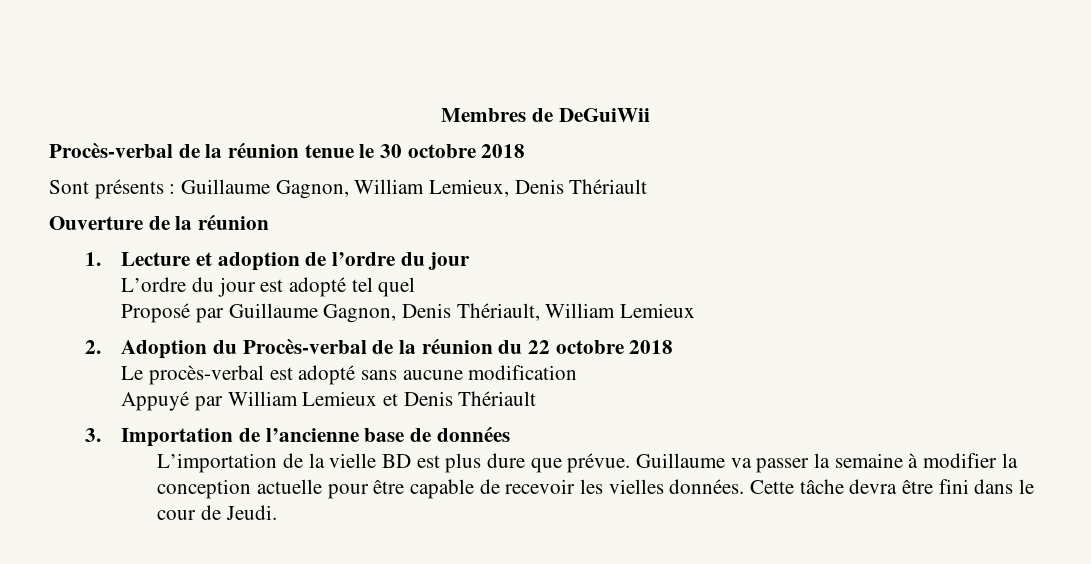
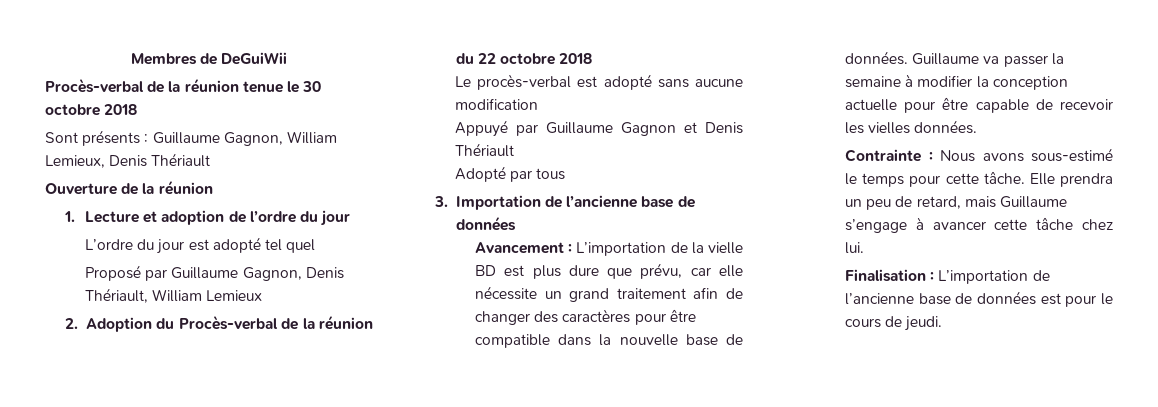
[227,391,378,406] William Lemieux -> [546,122,677,136] Guillaume Gagnon
(537, 398) none -> [455,166,566,182] // Adopté par tous
(510, 434) none -> [475,242,573,254] Avancement :
[567,453,631,473] prévue. -> [640,263,743,279] [475,286,743,302] [475,309,696,325] [475,334,743,348] [845,51,909,65] prévu, car elle nécessite un grand traitement afin de changer des caractères pour être compatible dans la nouvelle base de données.
[750,479,1035,494] [157,505,277,520] Cette tâche devra être fini dans le cour de Jeudi. -> [845,148,1113,162] [845,171,1113,187] [845,196,1067,210] [845,217,1113,233] [845,242,865,254] [845,269,1050,284] [845,291,1113,307] [845,316,943,331] // Contrainte : Nous avons sous-estimé le temps pour cette tâche. Elle prendra un peu de retard, mais Guillaume s’engage à avancer cette tâche chez lui. // Finalisation : L’importation de l’ancienne base de données est pour le cours de jeudi.

